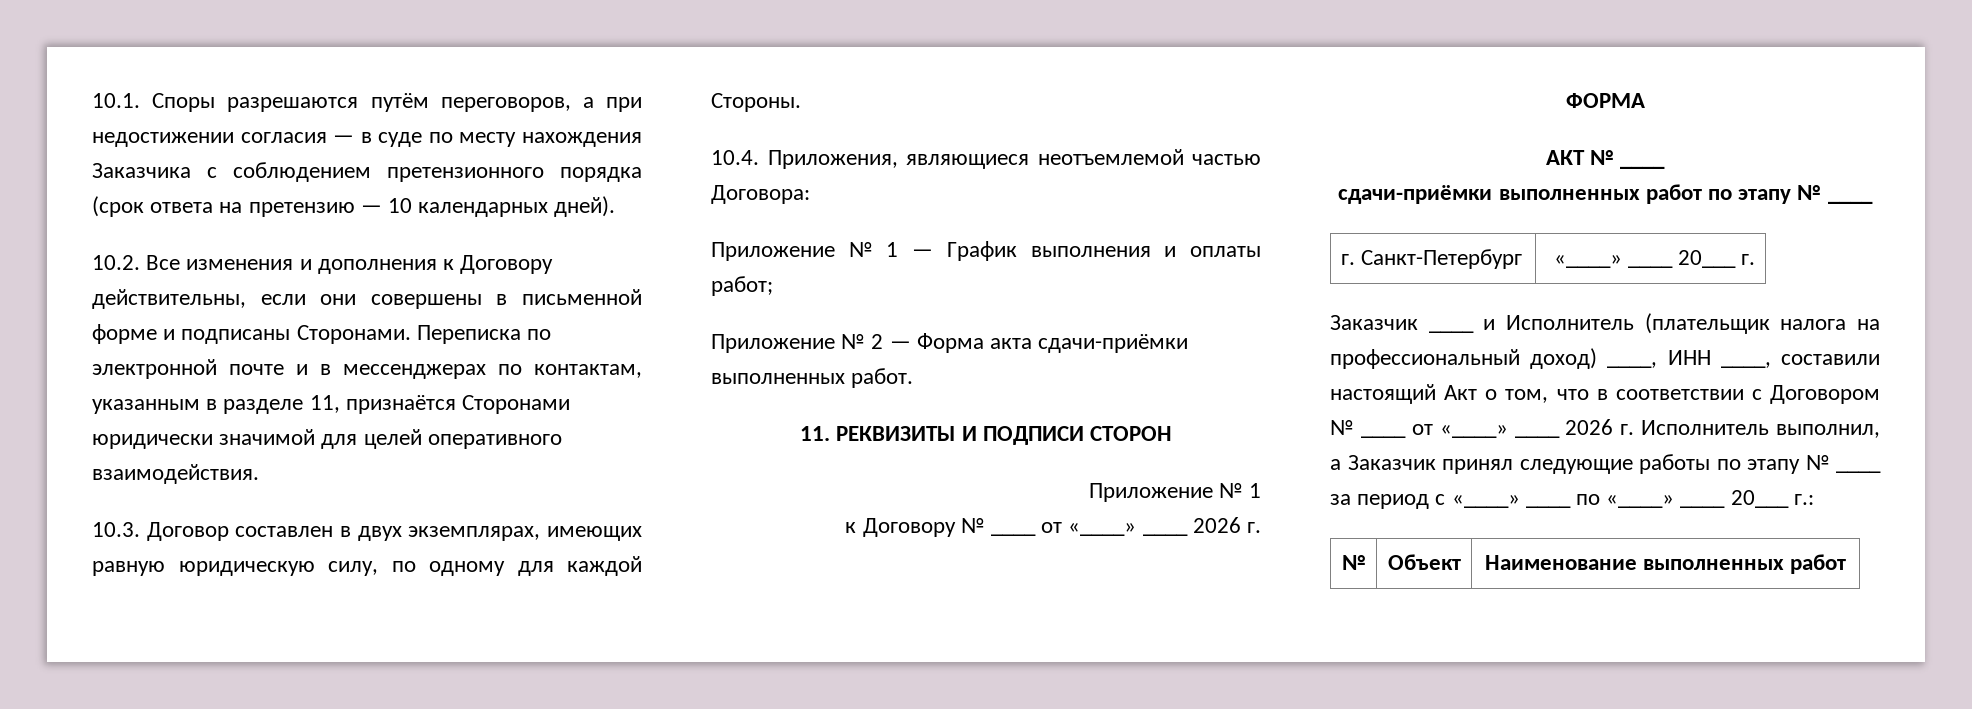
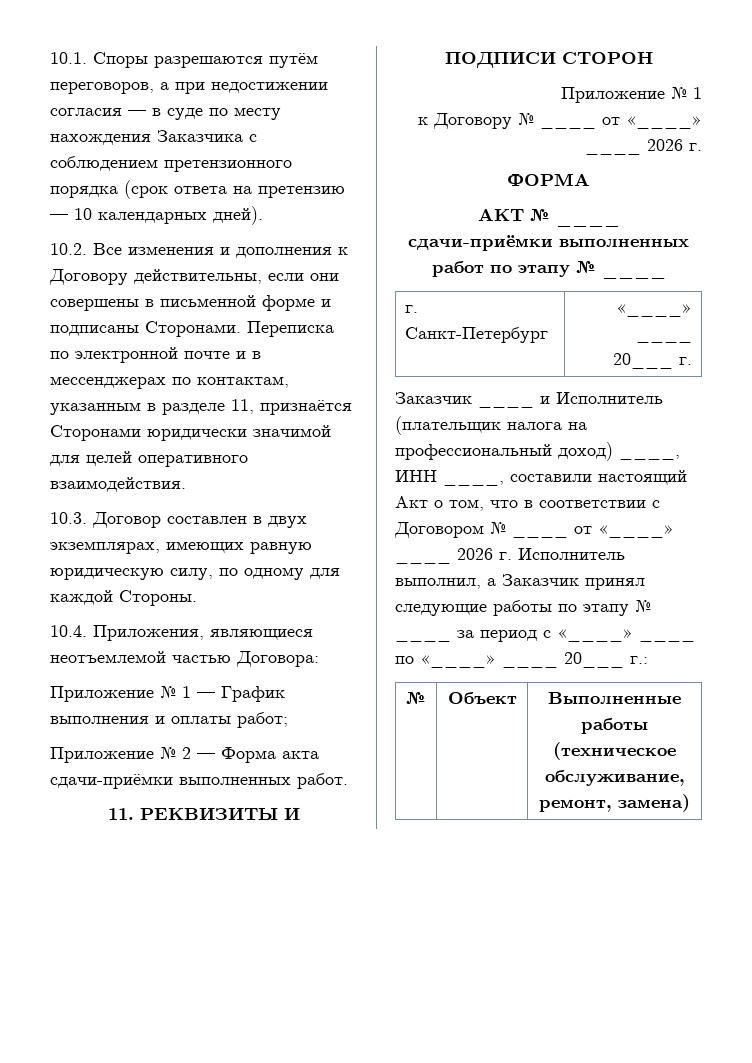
[1484,554,1847,574] Наименование выполненных работ -> [548,692,681,704] [581,718,648,734] [553,742,676,760] [544,770,685,786] [539,794,690,812] Выполненные работы (техническое обслуживание, ремонт, замена)

